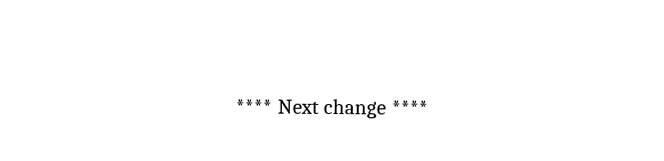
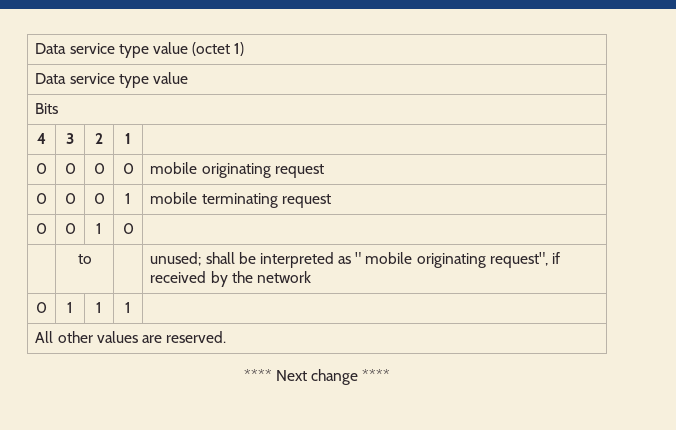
(235, 106) none -> [35,42,245,58] [35,72,188,88] [35,103,59,114] [37,133,46,144] [66,133,74,144] [95,133,103,144] [125,133,131,144] [36,163,47,174] [64,163,76,174] [93,163,105,174] [122,163,134,174] [150,162,324,178] [36,193,47,204] [64,193,76,204] [93,193,105,204] [125,193,131,204] [150,192,331,208] [36,223,47,234] [64,223,76,234] [96,223,102,234] [122,223,134,234] [77,254,92,264] [150,252,561,268] [150,271,311,287] [36,302,47,313] [67,302,73,313] [96,302,102,313] [125,302,131,313] [35,331,227,343] Data service type value (octet 1) // Data service type value // Bits // 4 | 3 | 2 | 1 | // 0 | 0 | 0 | 0 | mobile originating request // 0 | 0 | 0 | 1 | mobile terminating request // 0 | 0 | 1 | 0 | // | to | | unused; shall be interpreted as " mobile originating request", if received by the network // 0 | 1 | 1 | 1 | // All other values are reserved. //

